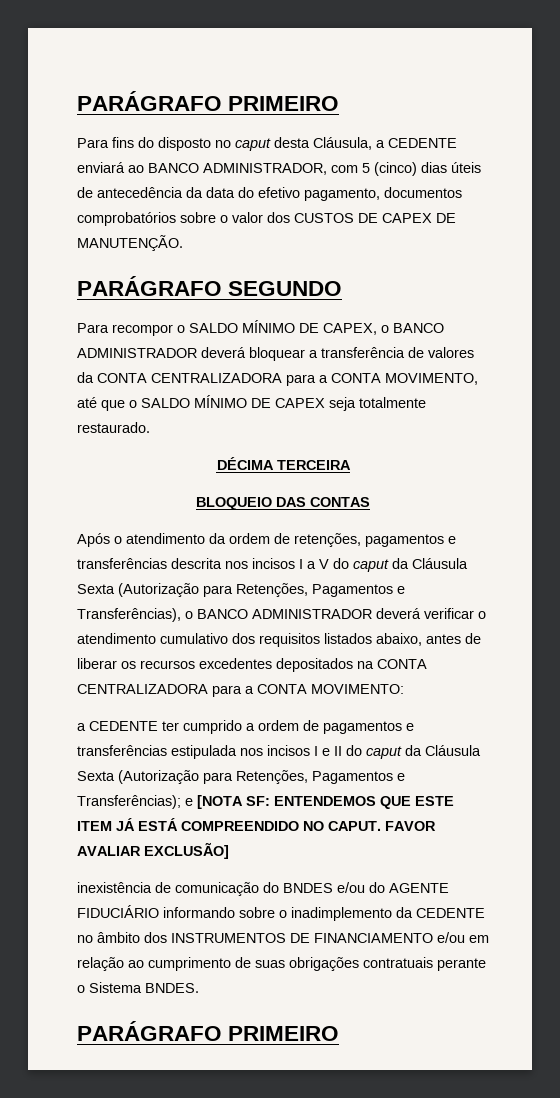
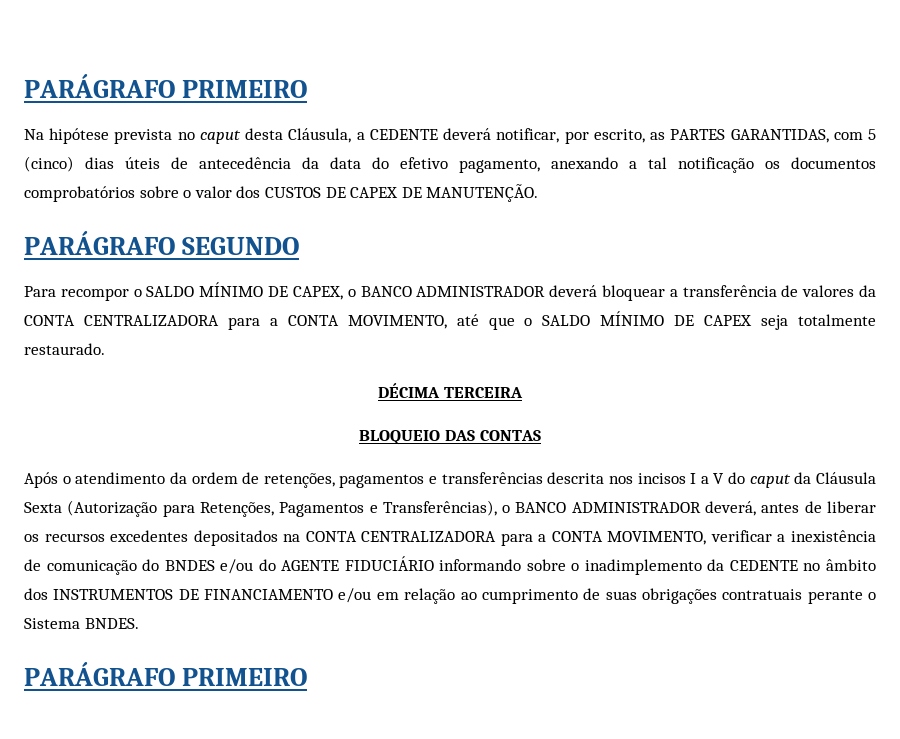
[77,137,211,151] Para fins do disposto -> [24,128,173,144] Na hipótese prevista
[77,162,327,175] enviará ao BANCO ADMINISTRADOR, -> [443,128,829,144] deverá notificar, por escrito, as PARTES GARANTIDAS,
(380, 194) none -> [551,157,780,173] anexando a tal notificação os
[376,608,486,619] [77,633,422,647] deverá verificar o atendimento cumulativo dos requisitos listados abaixo, -> [705,501,757,516] deverá,
[311,684,404,694] [77,720,414,734] [77,745,481,759] [77,770,405,784] [77,795,454,809] [77,818,436,831] [77,842,229,859] MOVIMENTO: // a CEDENTE ter cumprido a ordem de pagamentos e transferências estipulada nos incisos I e II do caput da Cláusula Sexta (Autorização para Retenções, Pagamentos e Transferências); e [NOTA SF: ENTENDEMOS QUE ESTE ITEM JÁ ESTÁ COMPREENDIDO NO CAPUT. FAVOR AVALIAR EXCLUSÃO] // -> [607,530,786,545] MOVIMENTO, verificar a

